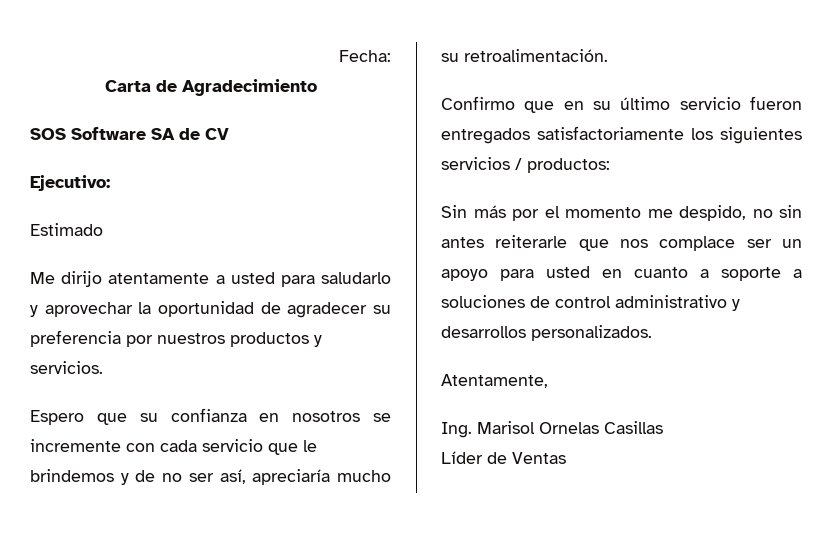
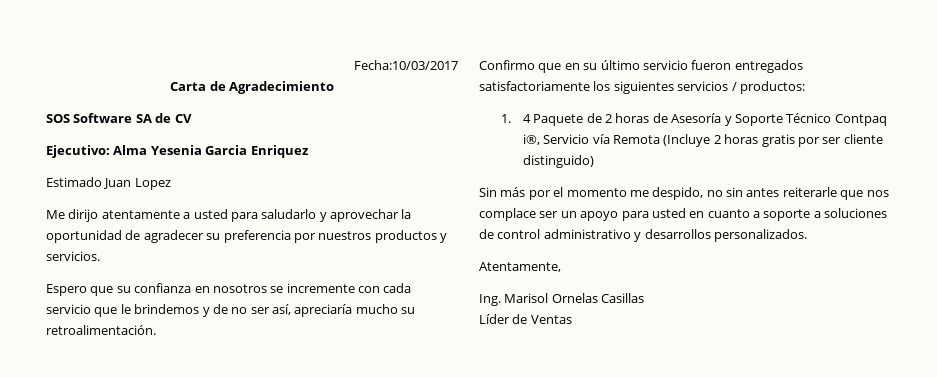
[339,50,391,62] Fecha: -> [354,60,458,70] Fecha:10/03/2017
(110, 183) none -> [113,145,308,158] Alma Yesenia Garcia Enriquez
(103, 229) none -> [103,178,171,190] Juan Lopez
(610, 165) none -> [500,113,887,126] [522,134,883,147] [522,155,594,168] // 1. 4 Paquete de 2 horas de Asesoría y Soporte Técnico Contpaq i®, Servicio vía Remota (Incluye 2 horas gratis por ser cliente distinguido)

